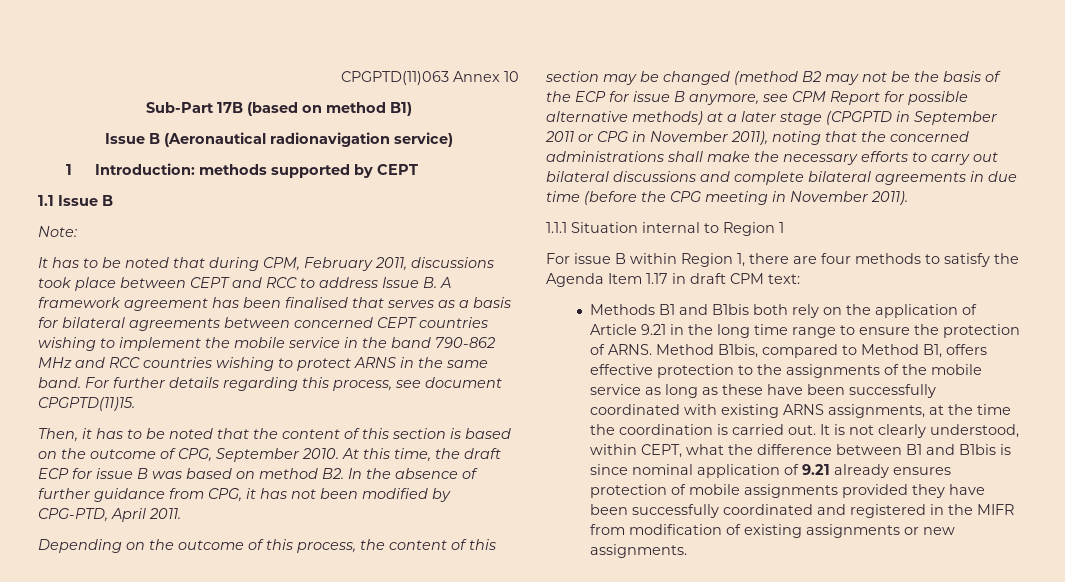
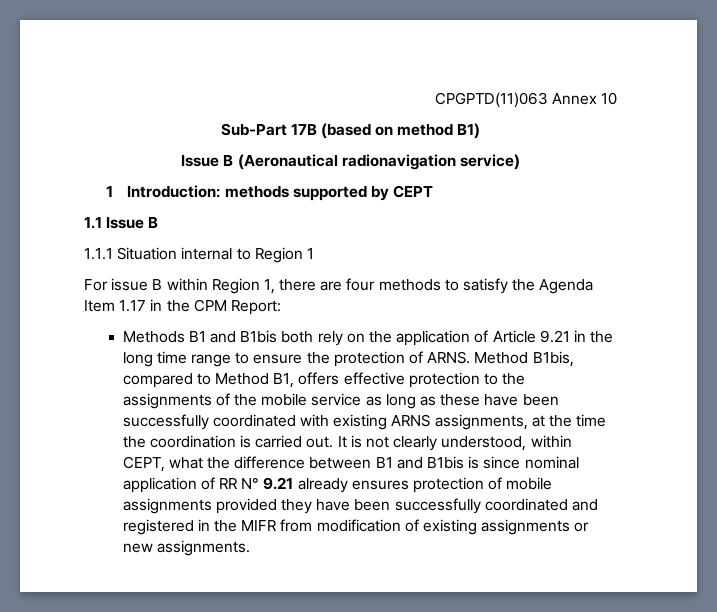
[38,226,77,237] [38,257,494,271] [38,277,451,291] [38,297,511,311] [38,317,488,331] [38,337,495,351] [38,357,488,371] [38,377,502,391] [38,397,135,411] [38,428,511,442] [38,448,501,462] [38,468,478,479] [38,488,451,502] [38,508,181,522] [38,539,496,553] [545,71,1001,85] [546,91,968,105] [546,111,998,125] [545,131,969,145] [546,151,998,165] [546,171,1017,185] [546,191,908,205] // Note: // It has to be noted that during CPM, February 2011, discussions took place between CEPT and RCC to address Issue B. A framework agreement has been finalised that serves as a basis for bilateral agreements between concerned CEPT countries wishing to implement the mobile service in the band 790-862 MHz and RCC countries wishing to protect ARNS in the same band. For further details regarding this process, see document CPGPTD(11)15. // Then, it has to be noted that the content of this section is based on the outcome of CPG, September 2010. At this time, the draft ECP for issue B was based on method B2. In the absence of further guidance from CPG, it has not been modified by CPG-PTD, April 2011. // Depending on the outcome of this process, the content of this section may be changed (method B2 may not be the basis of the ECP for issue B anymore, see CPM Report for possible alternative methods) at a later stage (CPGPTD in September 2011 or CPG in November 2011), noting that the concerned administrations shall make the necessary efforts to carry out bilateral discussions and complete bilateral agreements in due time (before the CPG meeting in November 2011). -> (159, 222) none
[690,273,800,284] draft CPM text: -> [166,299,281,315] the CPM Report:
(800, 469) none -> [219,477,260,489] RR N°

